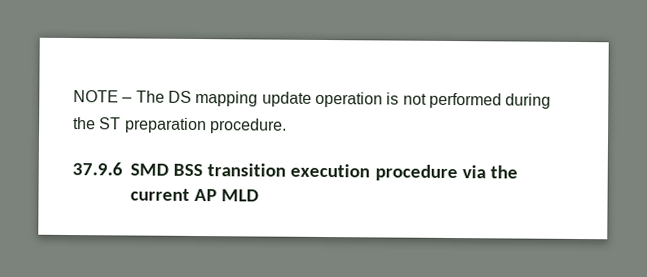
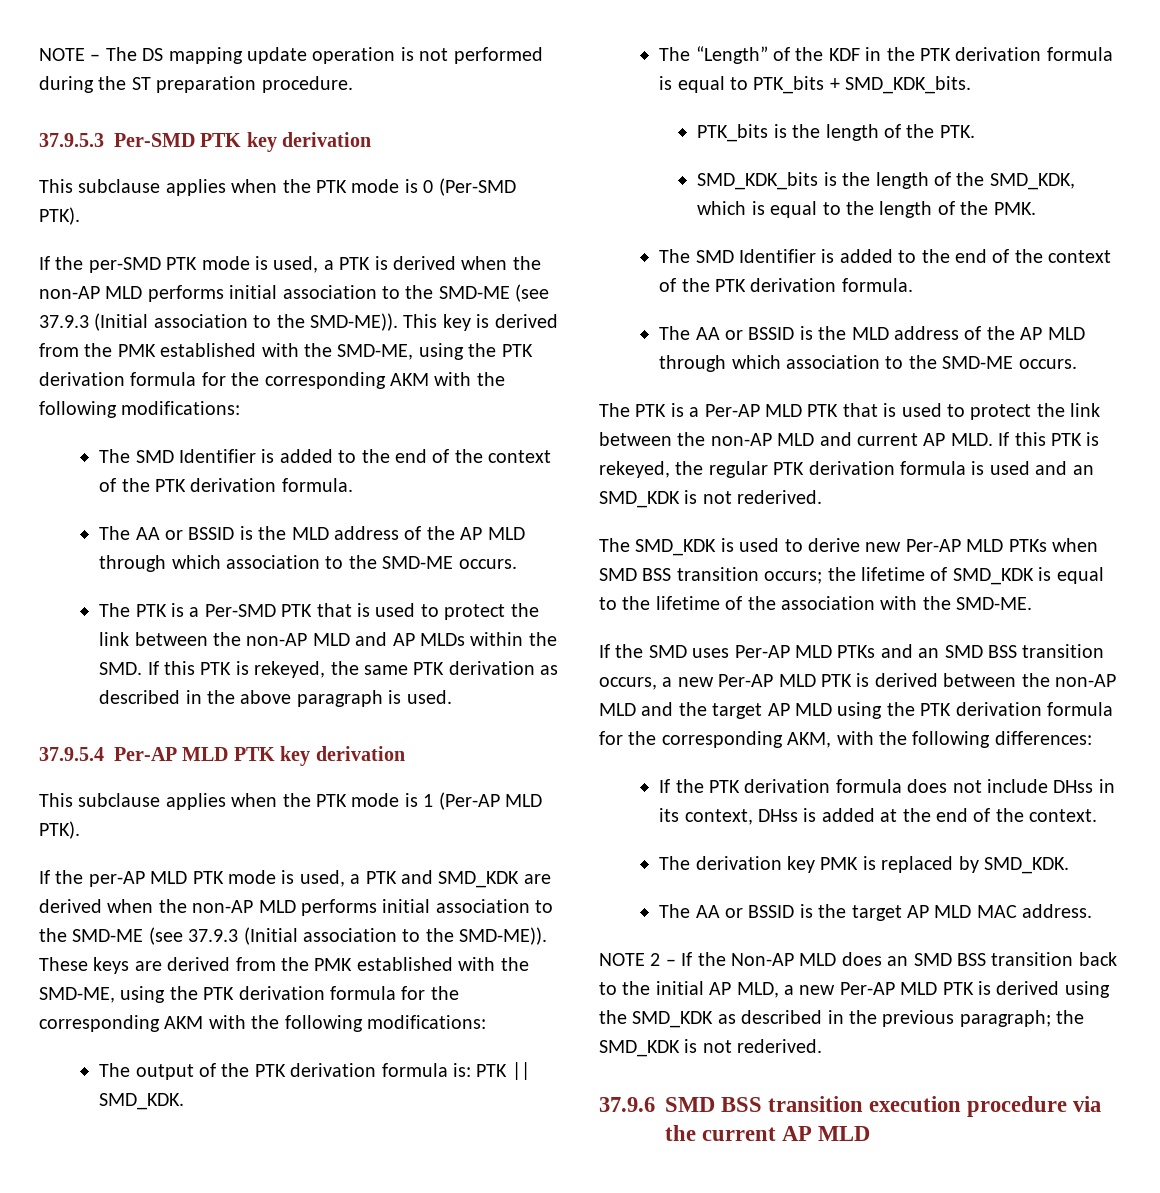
(287, 126) none -> [39,132,372,152] [39,178,516,196] [39,207,80,225] [39,256,541,273] [39,284,550,302] [39,313,558,331] [39,343,533,360] [39,372,505,389] [39,401,241,418] [99,449,552,463] [99,478,353,492] [99,526,525,540] [99,555,517,572] [99,603,539,620] [99,632,557,646] [99,661,559,678] [99,690,452,707] [39,746,405,766] [39,792,542,810] [39,821,80,839] [39,870,551,888] [39,899,554,916] [39,927,548,945] [39,957,529,974] [39,986,459,1003] [39,1015,486,1032] [99,1062,530,1080] [99,1093,185,1110] [659,46,1113,64] [659,76,972,94] [697,124,975,142] [697,172,1075,190] [697,201,1036,218] [659,249,1112,263] [659,278,913,292] [659,326,1085,340] [659,355,1077,372] [599,403,1101,420] [599,432,1100,446] [599,461,1094,478] [599,490,823,508] [599,538,1098,556] [599,567,1104,585] [599,596,1033,610] [599,644,1105,658] [599,673,1116,690] [599,702,1113,719] [599,731,1092,748] [659,779,1115,793] [659,808,1098,825] [659,856,1069,874] [659,904,1093,921] [599,952,1117,966] [599,981,1110,998] [599,1010,1085,1028] [599,1039,823,1057] // 37.9.5.3 Per-SMD PTK key derivation // This subclause applies when the PTK mode is 0 (Per-SMD PTK). // If the per-SMD PTK mode is used, a PTK is derived when the non-AP MLD performs initial association to the SMD-ME (see 37.9.3 (Initial association to the SMD-ME)). This key is derived from the PMK established with the SMD-ME, using the PTK derivation formula for the corresponding AKM with the following modifications: // The SMD Identifier is added to the end of the context of the PTK derivation formula. // The AA or BSSID is the MLD address of the AP MLD through which association to the SMD-ME occurs. // The PTK is a Per-SMD PTK that is used to protect the link between the non-AP MLD and AP MLDs within the SMD. If this PTK is rekeyed, the same PTK derivation as described in the above paragraph is used. // 37.9.5.4 Per-AP MLD PTK key derivation // This subclause applies when the PTK mode is 1 (Per-AP MLD PTK). // If the per-AP MLD PTK mode is used, a PTK and SMD_KDK are derived when the non-AP MLD performs initial association to the SMD-ME (see 37.9.3 (Initial association to the SMD-ME)). These keys are derived from the PMK established with the SMD-ME, using the PTK derivation formula for the corresponding AKM with the following modifications: // The output of the PTK derivation formula is: PTK || SMD_KDK. // The “Length” of the KDF in the PTK derivation formula is equal to PTK_bits + SMD_KDK_bits. // PTK_bits is the length of the PTK. // SMD_KDK_bits is the length of the SMD_KDK, which is equal to the length of the PMK. // The SMD Identifier is added to the end of the context of the PTK derivation formula. // The AA or BSSID is the MLD address of the AP MLD through which association to the SMD-ME occurs. // The PTK is a Per-AP MLD PTK that is used to protect the link between the non-AP MLD and current AP MLD. If this PTK is rekeyed, the regular PTK derivation formula is used and an SMD_KDK is not rederived. // The SMD_KDK is used to derive new Per-AP MLD PTKs when SMD BSS transition occurs; the lifetime of SMD_KDK is equal to the lifetime of the association with the SMD-ME. // If the SMD uses Per-AP MLD PTKs and an SMD BSS transition occurs, a new Per-AP MLD PTK is derived between the non-AP MLD and the target AP MLD using the PTK derivation formula for the corresponding AKM, with the following differences: // If the PTK derivation formula does not include DHss in its context, DHss is added at the end of the context. // The derivation key PMK is replaced by SMD_KDK. // The AA or BSSID is the target AP MLD MAC address. // NOTE 2 – If the Non-AP MLD does an SMD BSS transition back to the initial AP MLD, a new Per-AP MLD PTK is derived using the SMD_KDK as described in the previous paragraph; the SMD_KDK is not rederived.

